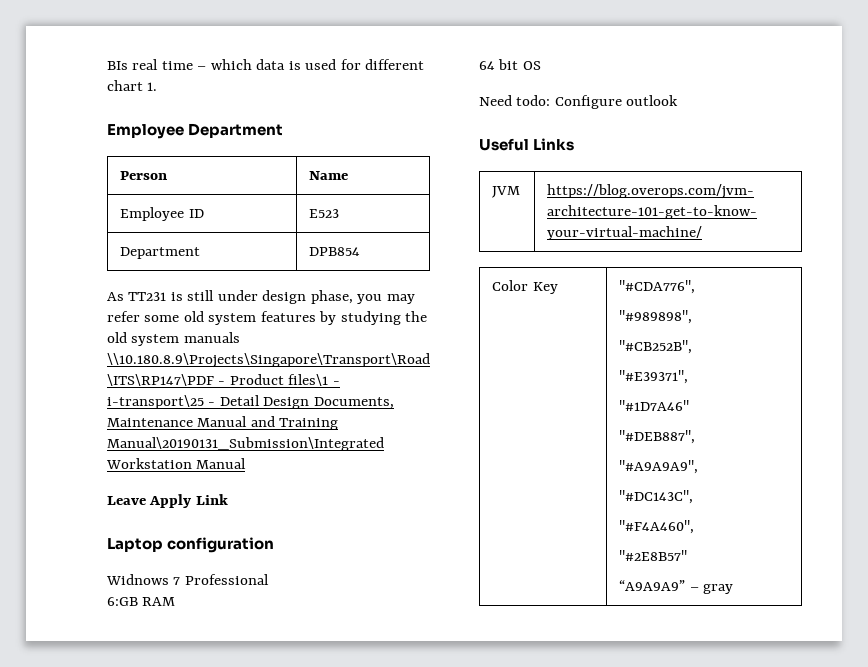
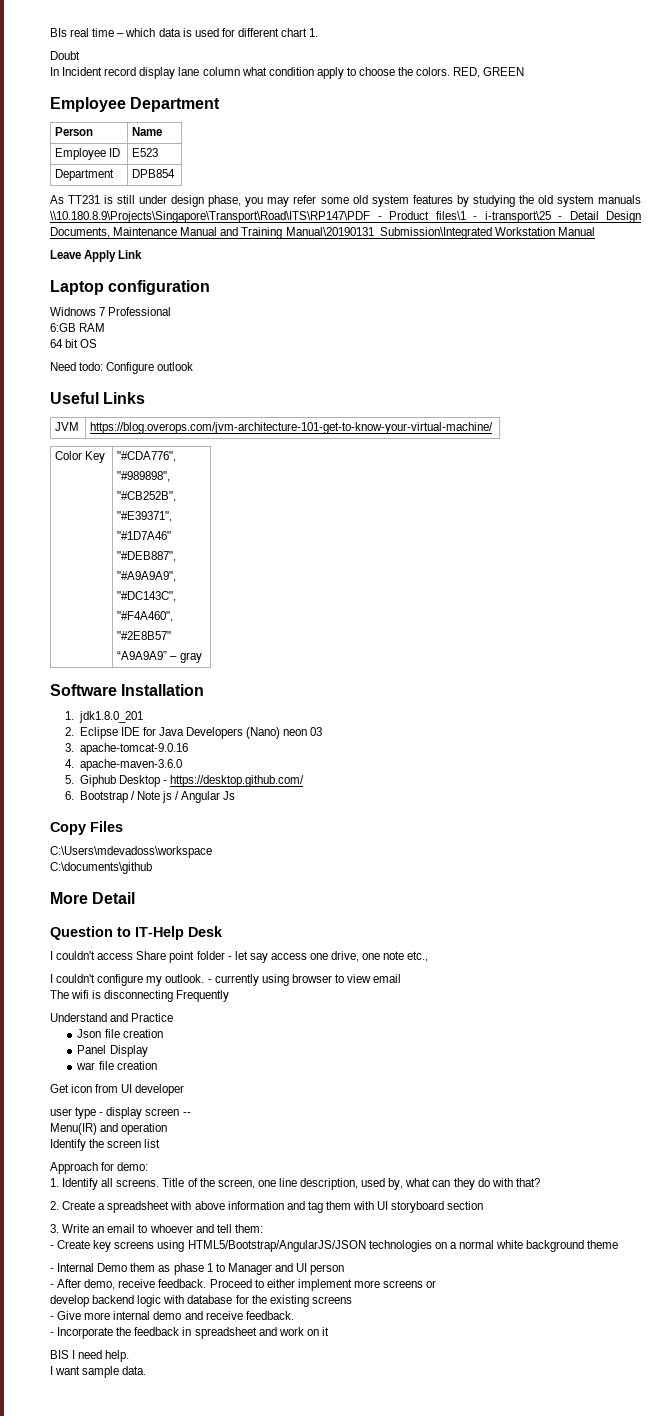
(158, 86) none -> [50,51,80,60] [50,67,525,79] // Doubt // In Incident record display lane column what condition apply to choose the colors. RED, GREEN
(733, 589) none -> [50,684,205,696] [64,711,143,723] [64,727,323,739] [64,743,188,755] [64,759,182,771] [64,775,304,787] [64,791,236,803] [50,821,123,835] [50,846,212,858] [50,862,152,874] [50,892,136,904] [50,926,223,940] [50,951,429,963] [50,974,402,986] [50,990,230,1002] [50,1013,174,1022] [77,1029,163,1038] [77,1045,148,1057] [76,1061,157,1070] [50,1084,185,1096] [50,1107,191,1119] [50,1123,168,1135] [50,1139,161,1151] [50,1162,149,1174] [50,1178,540,1190] [50,1201,484,1213] [50,1224,263,1233] [50,1240,619,1252] [50,1263,345,1275] [50,1279,437,1291] [50,1295,352,1307] [50,1311,294,1320] [50,1327,329,1339] [50,1350,130,1362] [50,1366,147,1378] // Software Installation // 1. jdk1.8.0_201 // 2. Eclipse IDE for Java Developers (Nano) neon 03 // 3. apache-tomcat-9.0.16 // 4. apache-maven-3.6.0 // 5. Giphub Desktop - https://desktop.github.com/ // 6. Bootstrap / Note js / Angular Js // Copy Files // C:\Users\mdevadoss\workspace // C:\documents\github // More Detail // Question to IT-Help Desk // I couldn't access Share point folder - let say access one drive, one note etc., // I couldn't configure my outlook. - currently using browser to view email // The wifi is disconnecting Frequently // Understand and Practice // Json file creation // Panel Display // war file creation // Get icon from UI developer // user type - display screen -- // Menu(IR) and operation // Identify the screen list // Approach for demo: // 1. Identify all screens. Title of the screen, one line description, used by, what can they do with that? // 2. Create a spreadsheet with above information and tag them with UI storyboard section // 3. Write an email to whoever and tell them: // - Create key screens using HTML5/Bootstrap/AngularJS/JSON technologies on a normal white background theme // - Internal Demo them as phase 1 to Manager and UI person // - After demo, receive feedback. Proceed to either implement more screens or // develop backend logic with database for the existing screens // - Give more internal demo and receive feedback. // - Incorporate the feedback in spreadsheet and work on it // BIS I need help. // I want sample data.

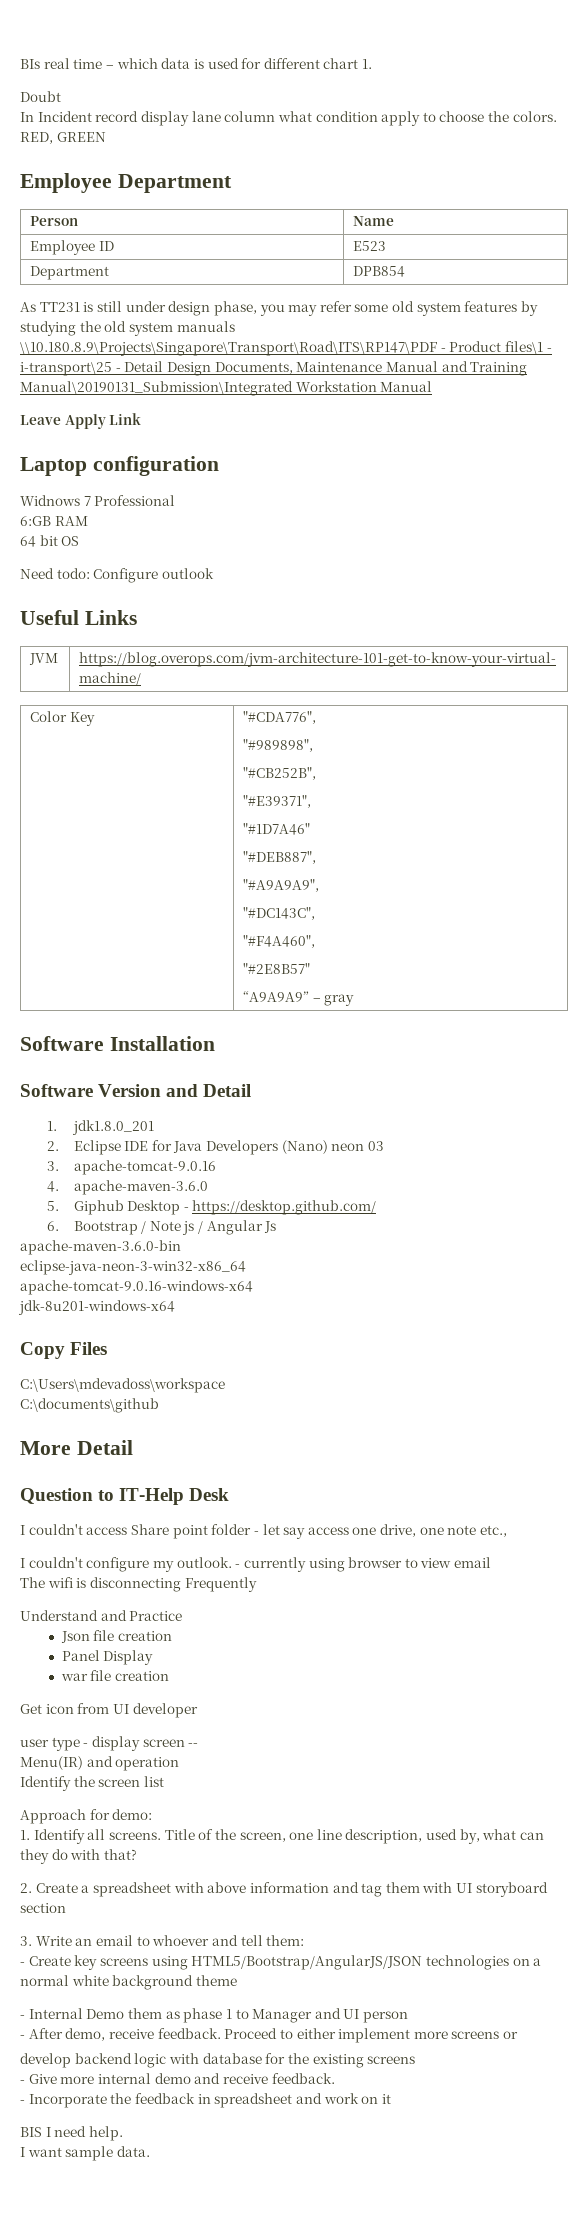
(205, 690) none -> [20,1084,252,1097] // Software Version and Detail
(236, 795) none -> [20,1240,181,1255] [20,1260,246,1275] [20,1280,253,1295] [18,1300,175,1315] // apache-maven-3.6.0-bin // eclipse-java-neon-3-win32-x86_64 // apache-tomcat-9.0.16-windows-x64 // jdk-8u201-windows-x64

